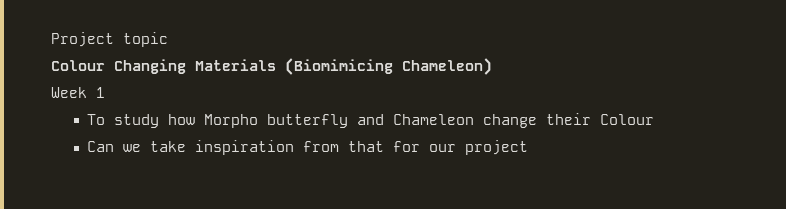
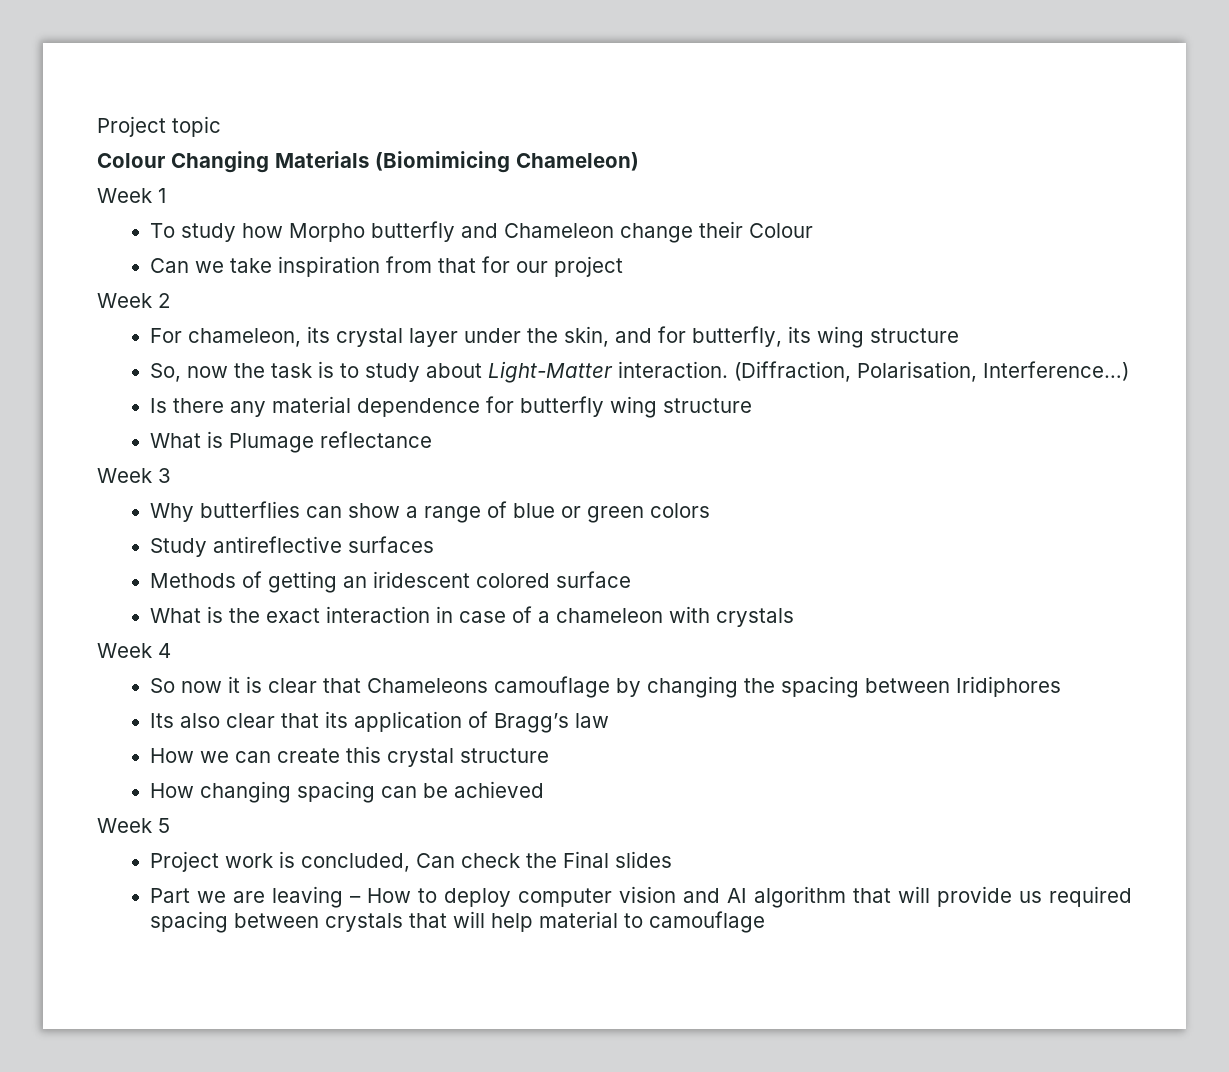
(529, 147) none -> [97,293,171,308] [150,326,960,348] [150,361,1130,383] [150,396,753,418] [150,431,433,453] [97,468,171,483] [150,501,711,523] [150,536,435,557] [150,571,632,593] [150,606,795,627] [97,643,171,658] [150,676,1062,698] [150,711,610,733] [150,746,550,767] [150,781,545,803] [97,818,170,833] [150,851,673,872] [150,886,1132,908] [150,911,766,933] // Week 2 // For chameleon, its crystal layer under the skin, and for butterfly, its wing structure // So, now the task is to study about Light-Matter interaction. (Diffraction, Polarisation, Interference…) // Is there any material dependence for butterfly wing structure // What is Plumage reflectance // Week 3 // Why butterflies can show a range of blue or green colors // Study antireflective surfaces // Methods of getting an iridescent colored surface // What is the exact interaction in case of a chameleon with crystals // Week 4 // So now it is clear that Chameleons camouflage by changing the spacing between Iridiphores // Its also clear that its application of Bragg’s law // How we can create this crystal structure // How changing spacing can be achieved // Week 5 // Project work is concluded, Can check the Final slides // Part we are leaving – How to deploy computer vision and AI algorithm that will provide us required spacing between crystals that will help material to camouflage

